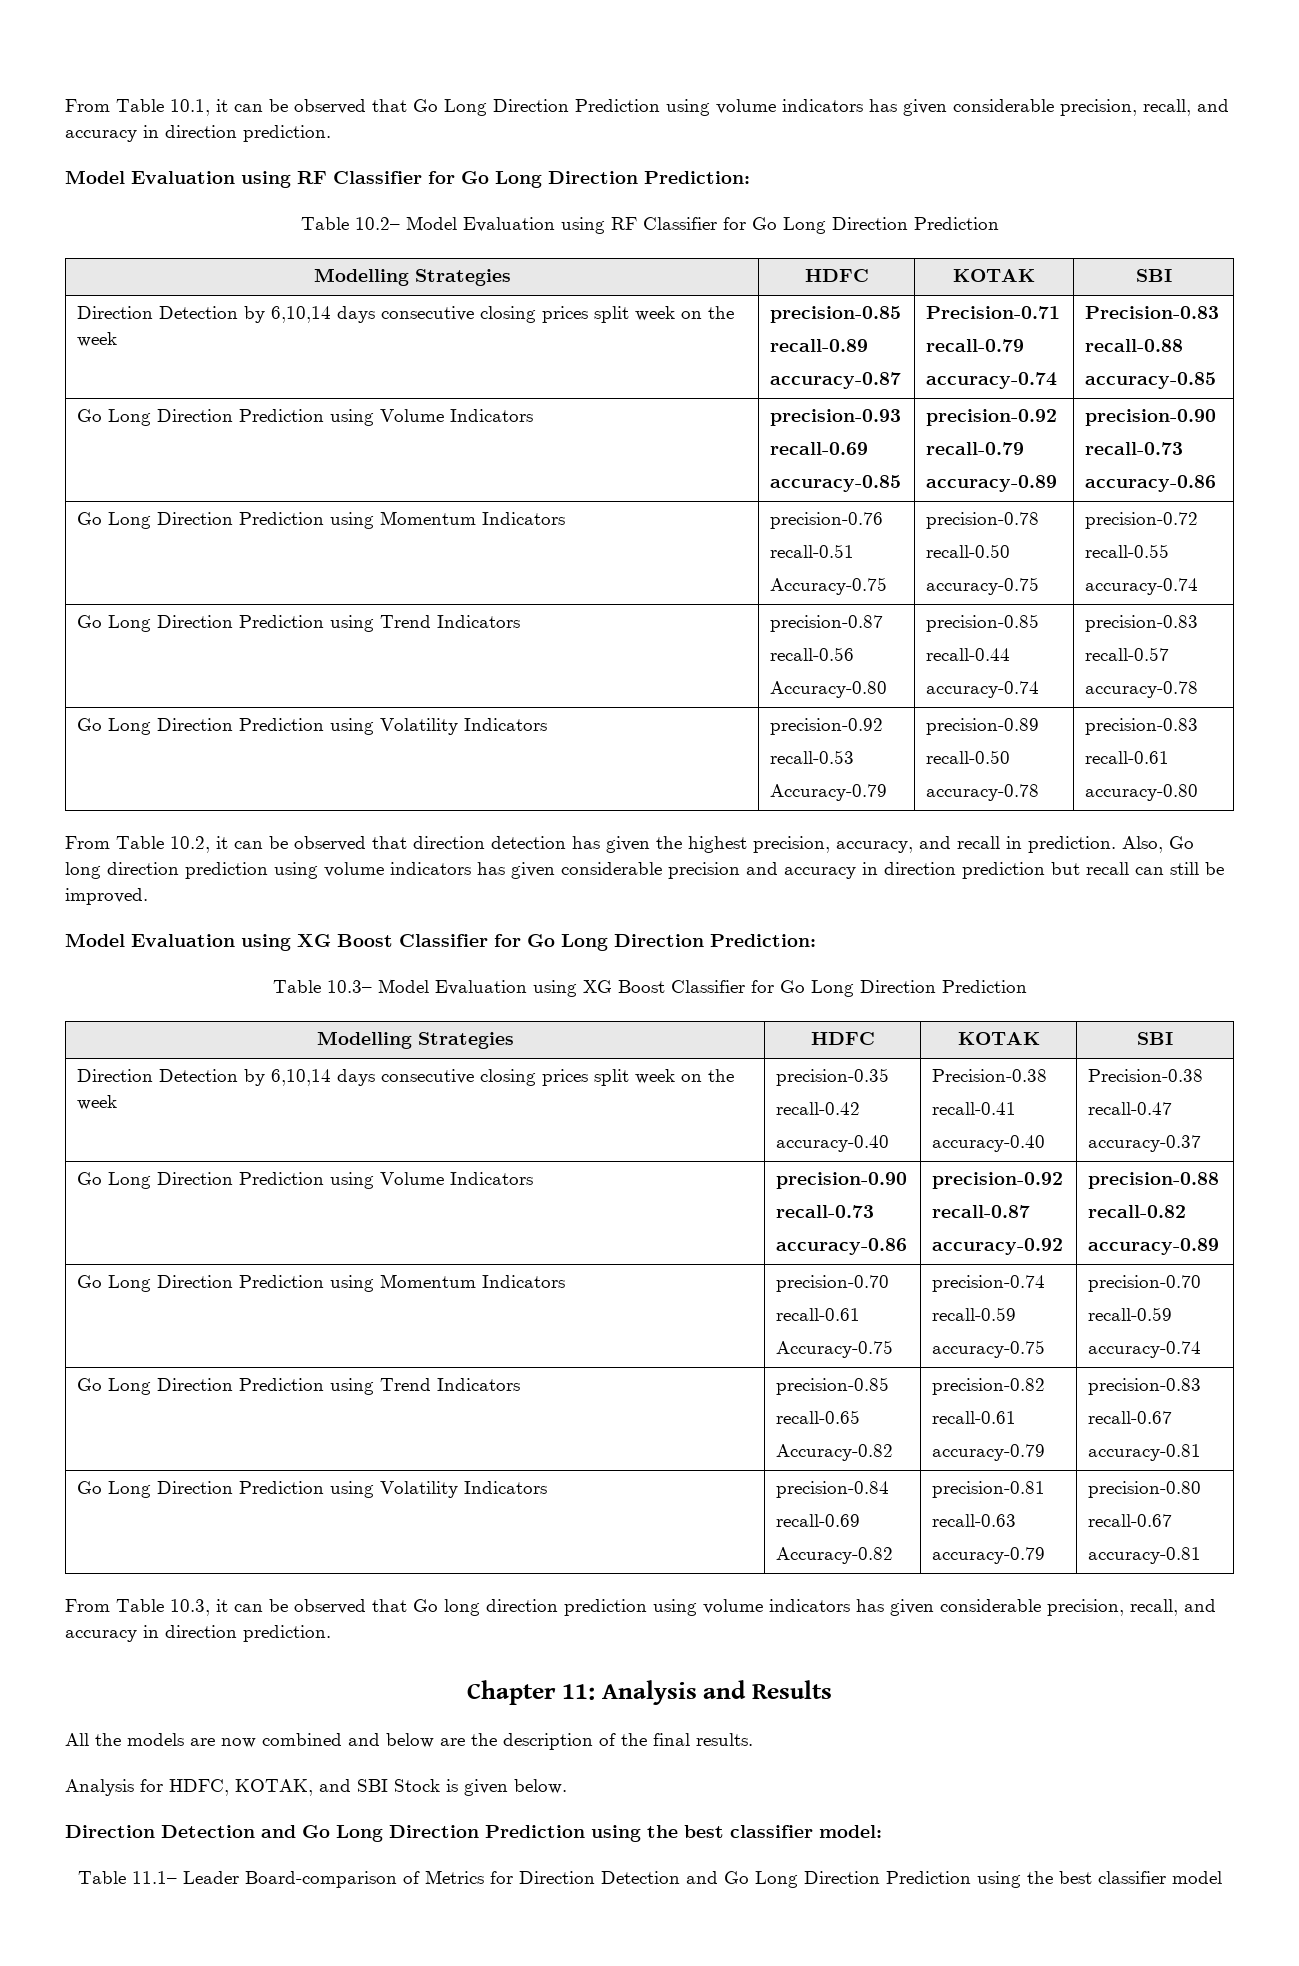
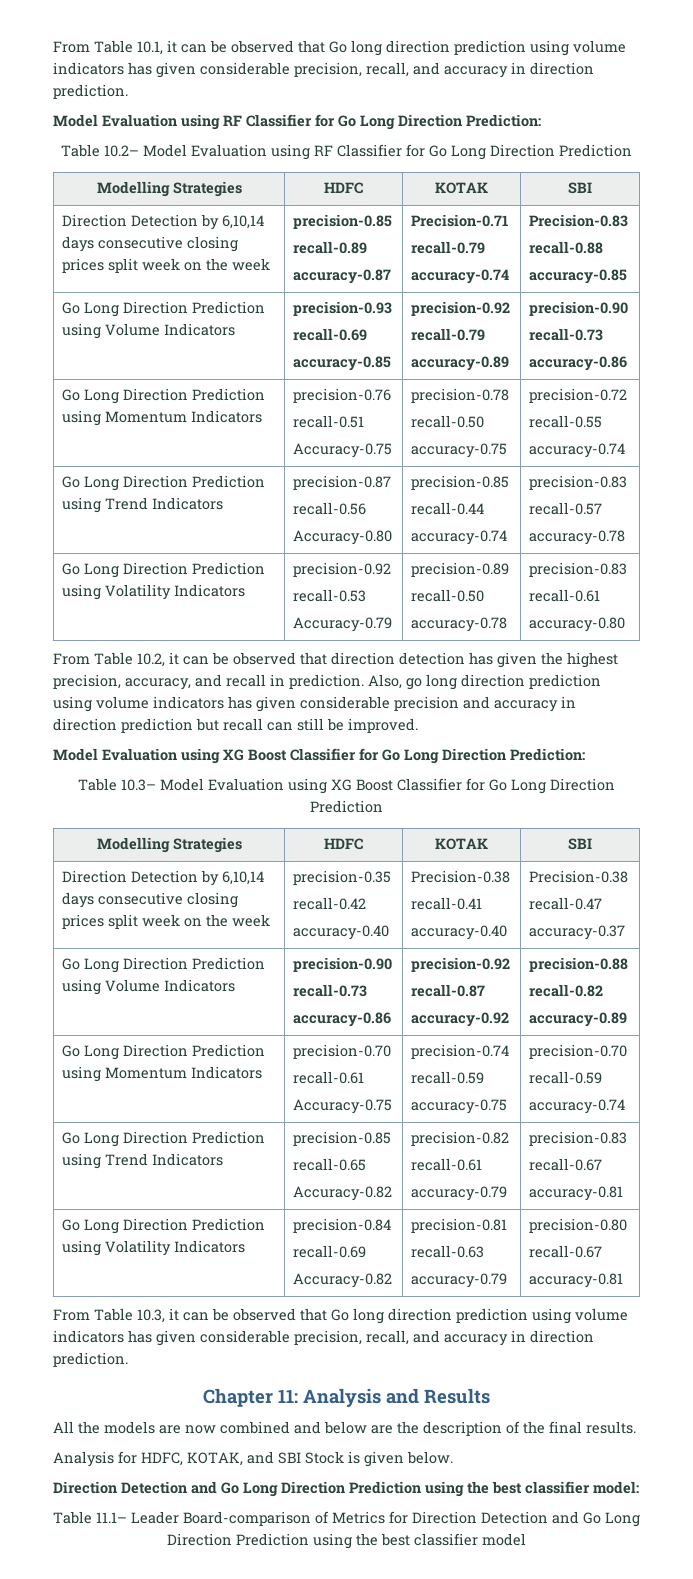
[444,99,660,116] Long Direction Prediction -> [351,40,526,56] long direction prediction
[1169,836,1194,849] Go -> [406,678,422,690] go

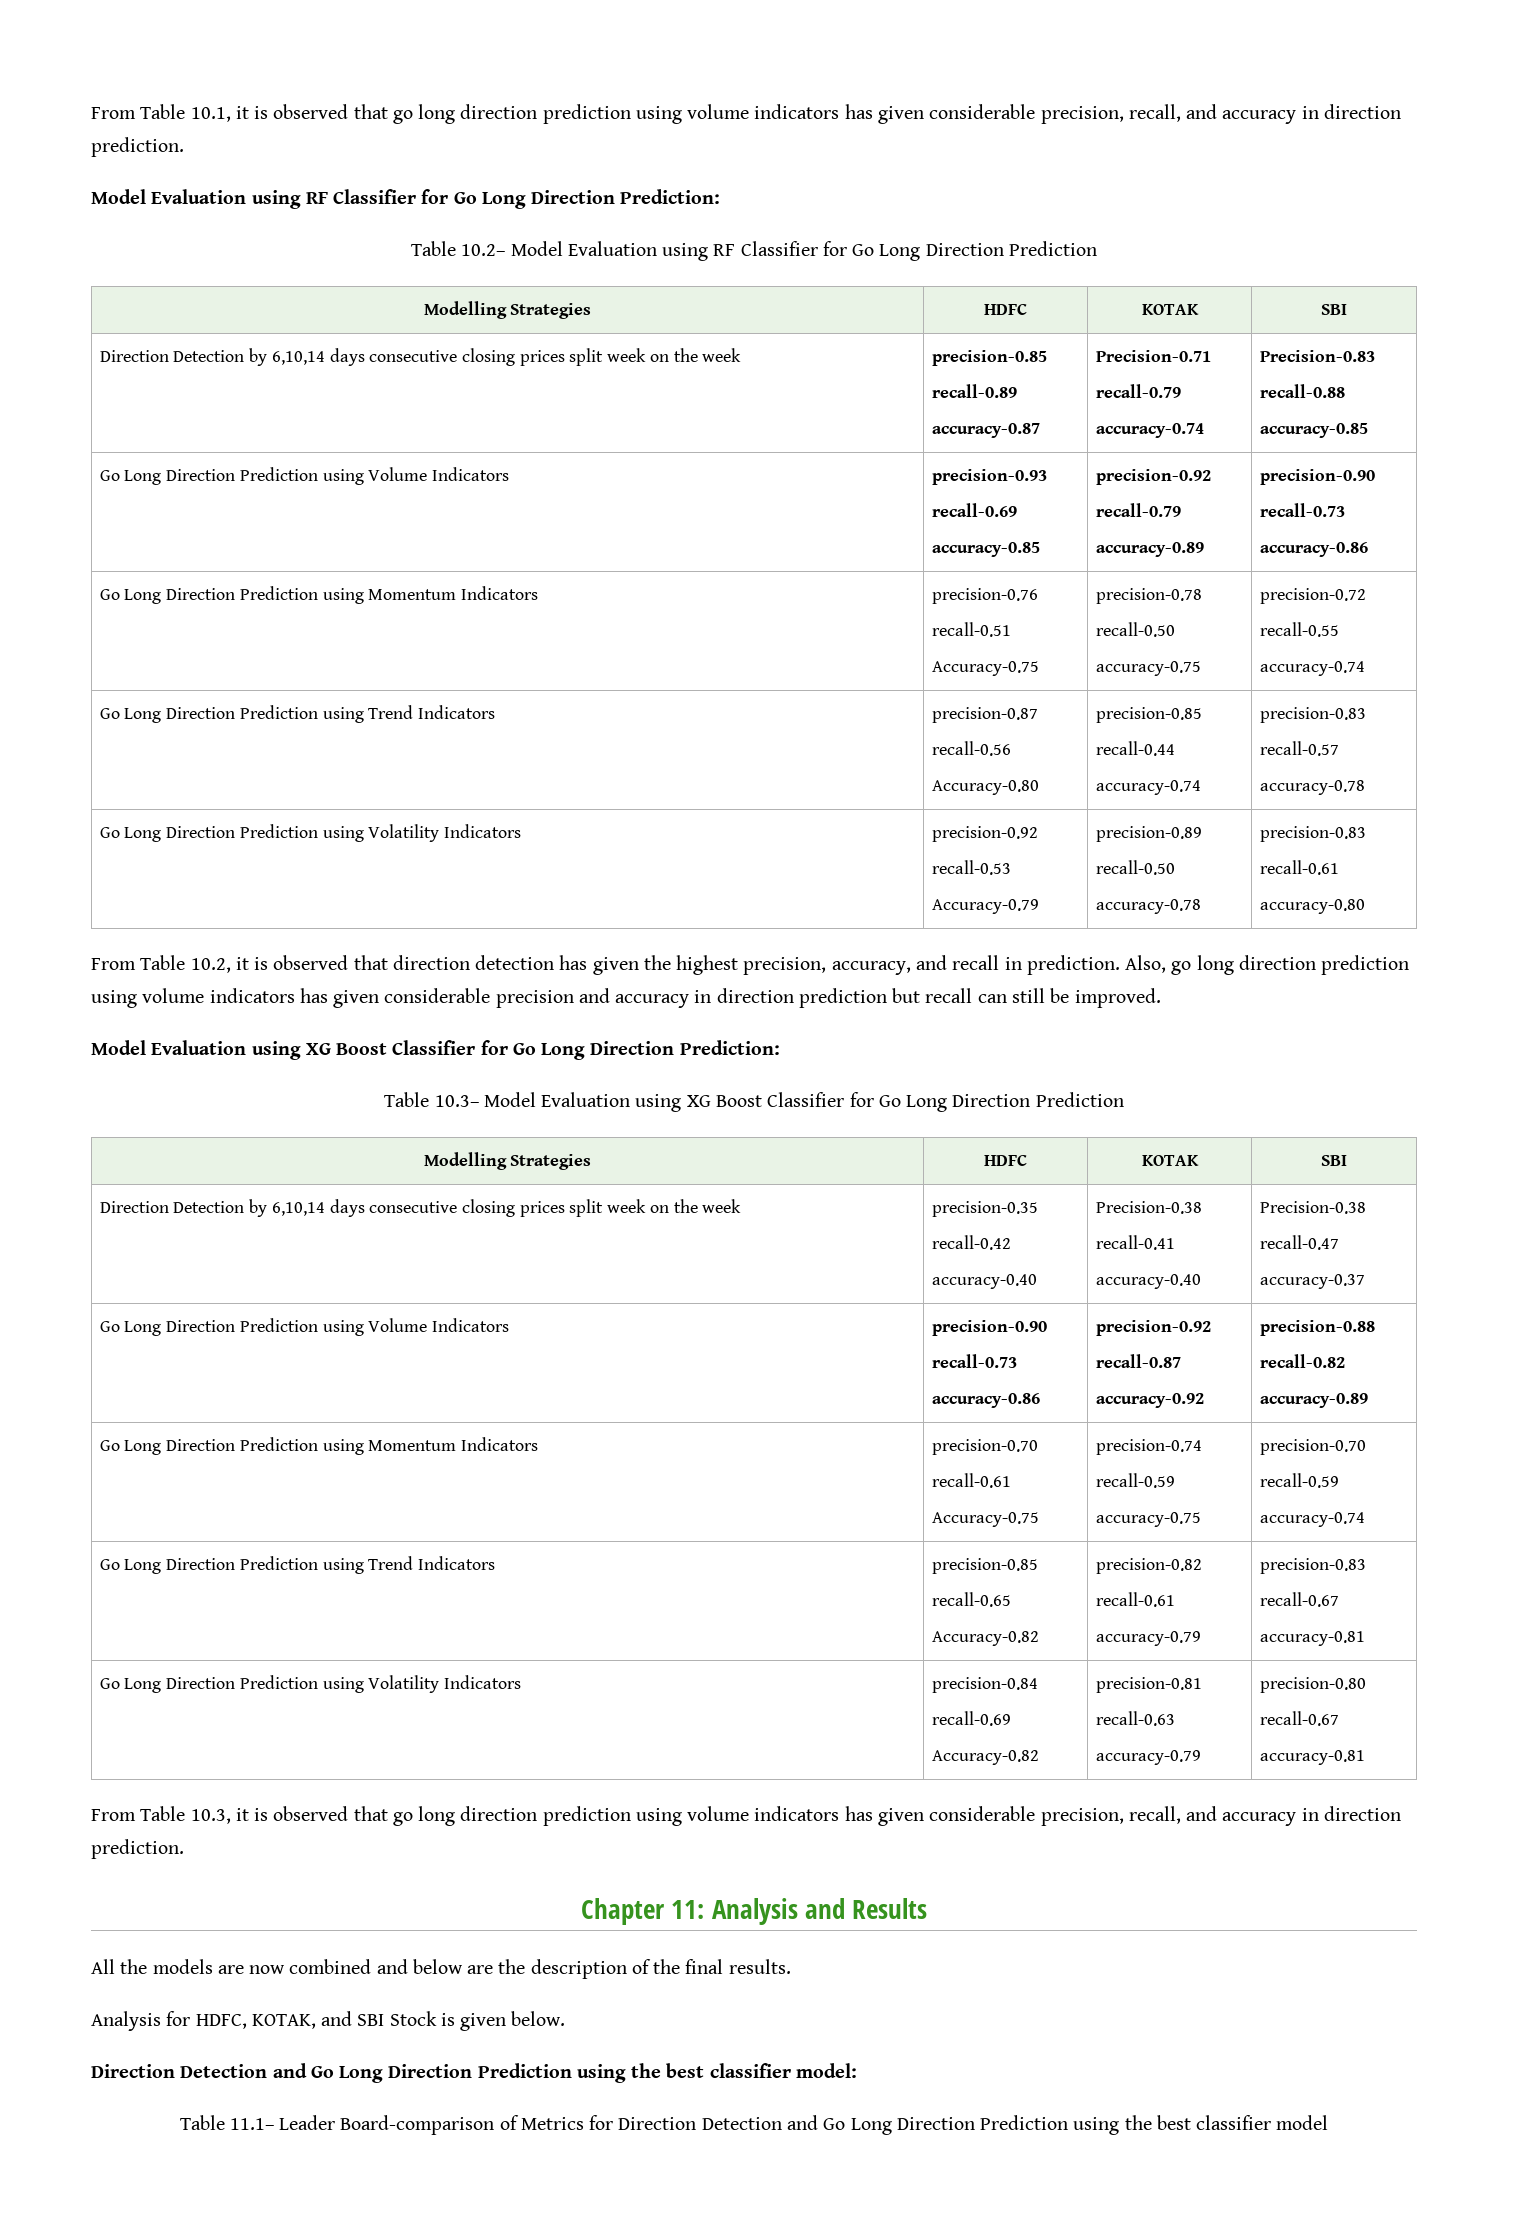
[181,40,347,53] can be observed that Go -> [254,104,413,124] is observed that go
[183,652,229,665] can be -> [254,957,269,970] is
[183,1308,349,1321] can be observed that Go -> [254,1806,413,1826] is observed that go

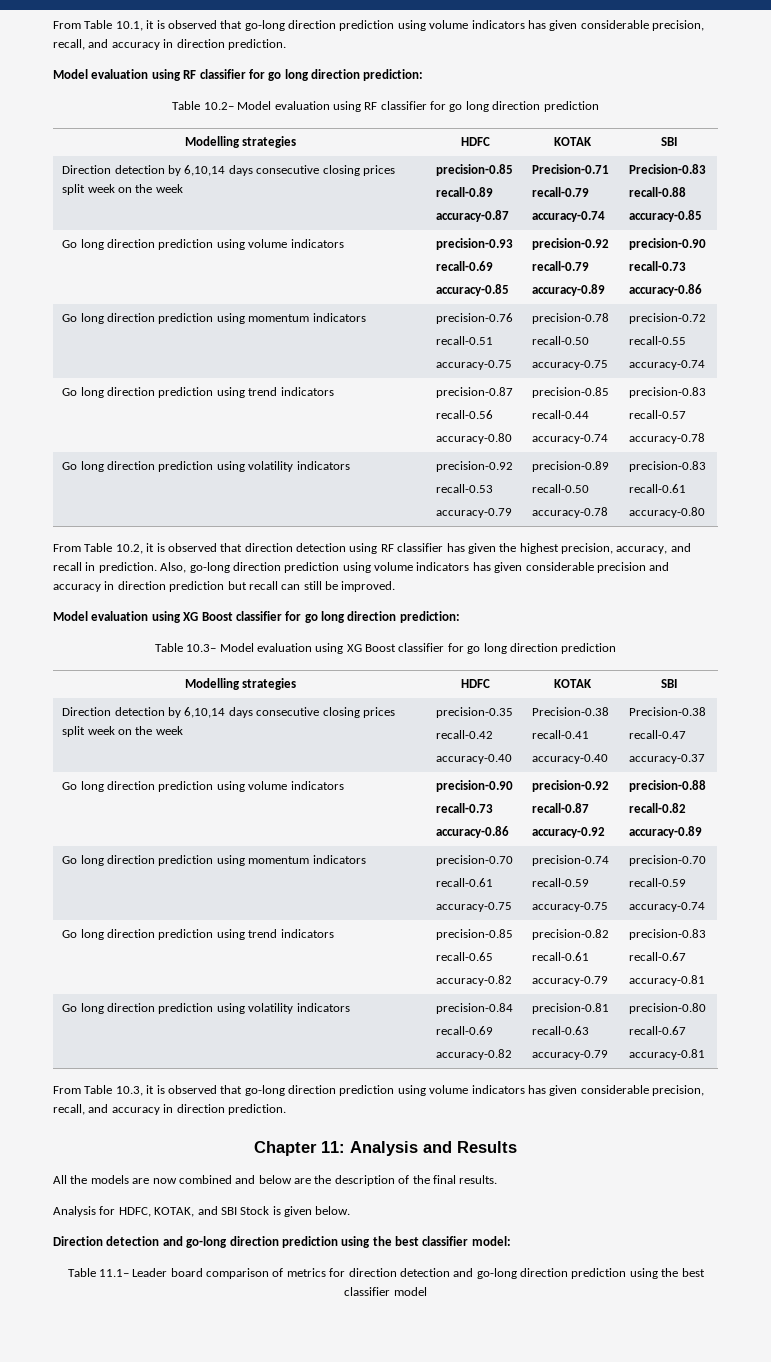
[392,104,456,124] go long -> [244,20,285,31] go-long
[151,189,721,209] Evaluation using RF Classifier for Go Long Direction Prediction: -> [91,69,424,81] evaluation using RF classifier for go long direction prediction:
[567,241,1097,261] [423,301,592,319] [984,304,1027,315] [1141,304,1199,315] [1321,304,1347,315] [99,350,245,362] Evaluation using RF Classifier for Go Long Direction Prediction // Modelling Strategies | HDFC | KOTAK | SBI // Direction Detection -> [274,101,599,112] [184,136,297,148] [461,137,490,146] [553,137,592,146] [661,137,677,146] [62,165,165,174] evaluation using RF classifier for go long direction prediction // Modelling strategies | HDFC | KOTAK | SBI // Direction detection
[124,467,509,485] Long Direction Prediction using Volume Indicators -> [80,239,344,250] long direction prediction using volume indicators
[124,586,538,604] Long Direction Prediction using Momentum Indicators -> [80,313,366,324] long direction prediction using momentum indicators
[931,661,1039,676] Accuracy-0.75 -> [436,360,513,370] accuracy-0.75
[124,705,495,723] Long Direction Prediction using Trend Indicators -> [80,387,334,398] long direction prediction using trend indicators
[931,780,1039,795] Accuracy-0.80 -> [436,433,513,444] accuracy-0.80
[124,824,521,842] Long Direction Prediction using Volatility Indicators -> [80,461,350,472] long direction prediction using volatility indicators
[931,899,1039,914] Accuracy-0.79 -> [436,508,513,518] accuracy-0.79
(555, 962) none -> [349,543,444,554] using RF classifier
[1171,955,1234,975] go long -> [189,562,230,573] go-long
[151,1040,780,1060] Evaluation using XG Boost Classifier for Go Long Direction Prediction: -> [91,611,460,623] evaluation using XG Boost classifier for go long direction prediction:
[541,1092,1124,1112] [423,1152,592,1170] [984,1155,1027,1166] [1141,1155,1199,1166] [1321,1155,1347,1166] [99,1201,245,1213] Evaluation using XG Boost Classifier for Go Long Direction Prediction // Modelling Strategies | HDFC | KOTAK | SBI // Direction Detection -> [256,643,617,654] [184,678,297,690] [461,679,490,688] [553,679,592,688] [661,679,677,688] [62,707,165,716] evaluation using XG Boost classifier for go long direction prediction // Modelling strategies | HDFC | KOTAK | SBI // Direction detection
[124,1318,509,1336] Long Direction Prediction using Volume Indicators -> [80,781,344,792] long direction prediction using volume indicators
[124,1437,538,1455] Long Direction Prediction using Momentum Indicators -> [80,855,366,866] long direction prediction using momentum indicators
[931,1512,1039,1527] Accuracy-0.75 -> [436,902,513,912] accuracy-0.75
[124,1556,495,1574] Long Direction Prediction using Trend Indicators -> [80,929,334,940] long direction prediction using trend indicators
[931,1631,1039,1646] Accuracy-0.82 -> [436,975,513,986] accuracy-0.82
[124,1675,521,1693] Long Direction Prediction using Volatility Indicators -> [80,1003,350,1014] long direction prediction using volatility indicators
[931,1750,1039,1765] Accuracy-0.82 -> [436,1049,513,1060] accuracy-0.82
[392,1806,456,1826] go long -> [244,1085,285,1096] go-long
[180,2063,572,2083] Detection and Go Long Direction Prediction -> [106,1236,338,1248] detection and go-long direction prediction
[340,2115,1069,2135] Board-comparison of Metrics for Direction Detection and Go Long Direction Prediction -> [170,1268,627,1279] board comparison of metrics for direction detection and go-long direction prediction

